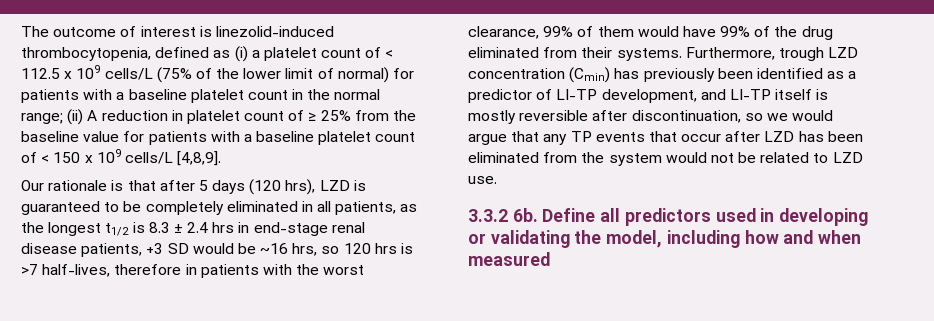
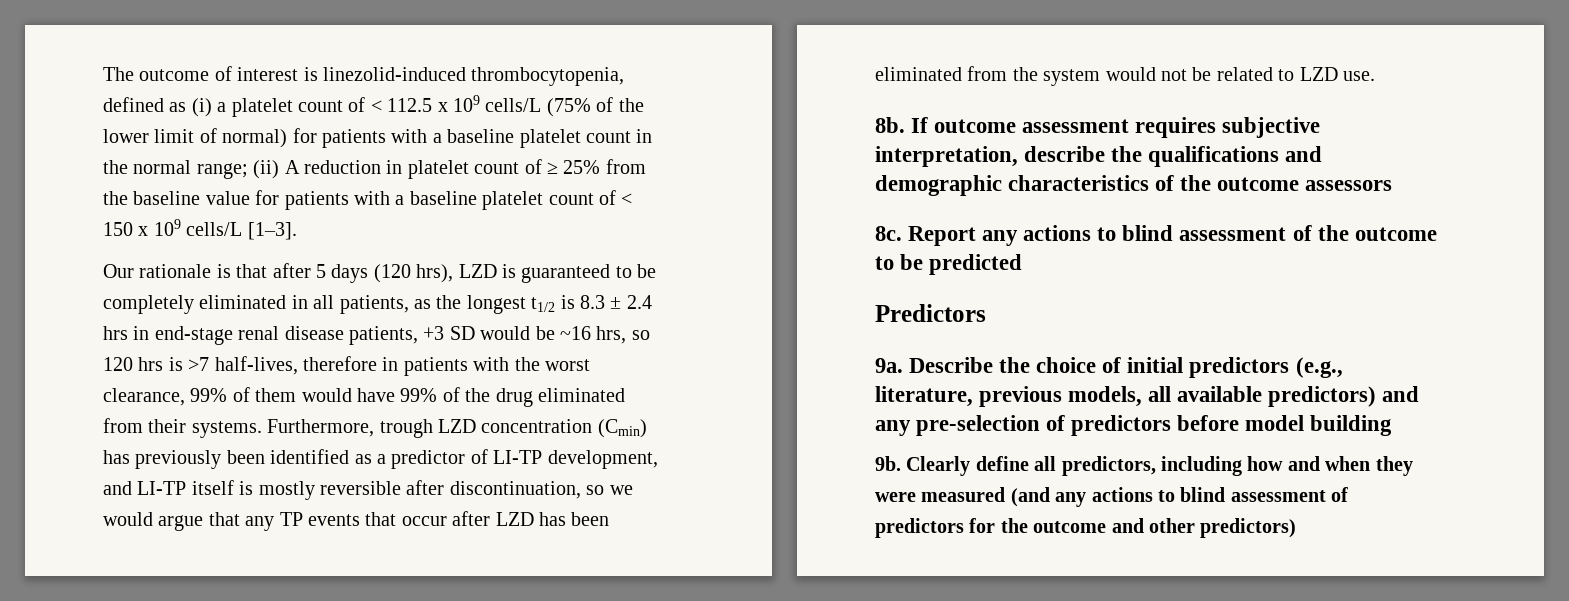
[177,151,222,166] [4,8,9]. -> [247,222,297,240] [1–3].
[468,208,869,226] [468,230,862,248] [468,252,550,266] 3.3.2 6b. Define all predictors used in developing or validating the model, including how and when measured -> [875,117,1321,138] [875,146,1323,167] [875,175,1393,196] [875,225,1437,246] [875,254,1023,275] [875,304,986,322] [875,357,1343,378] [875,386,1420,407] [875,415,1393,436] [875,456,1413,476] [875,487,1349,507] [875,518,1297,538] 8b. If outcome assessment requires subjective interpretation, describe the qualifications and demographic characteristics of the outcome assessors // 8c. Report any actions to blind assessment of the outcome to be predicted // Predictors // 9a. Describe the choice of initial predictors (e.g., literature, previous models, all available predictors) and any pre-selection of predictors before model building // 9b. Clearly define all predictors, including how and when they were measured (and any actions to blind assessment of predictors for the outcome and other predictors)

